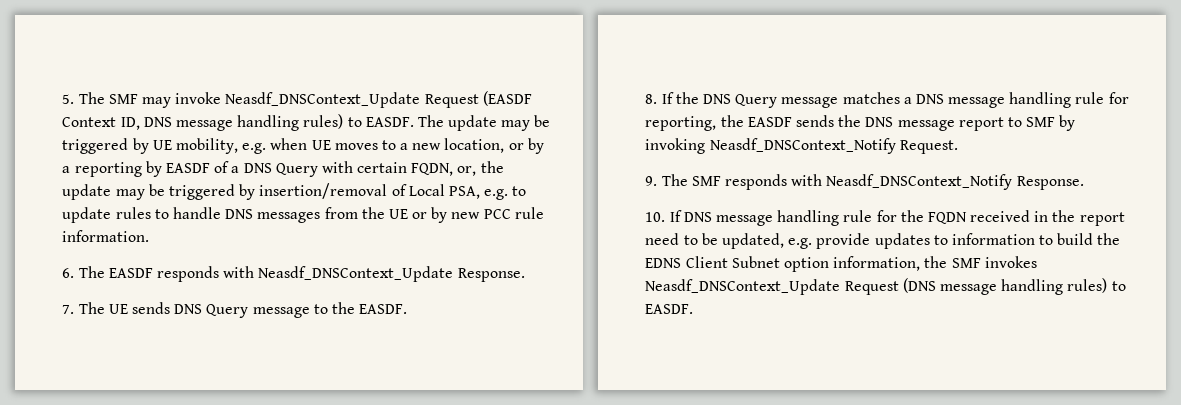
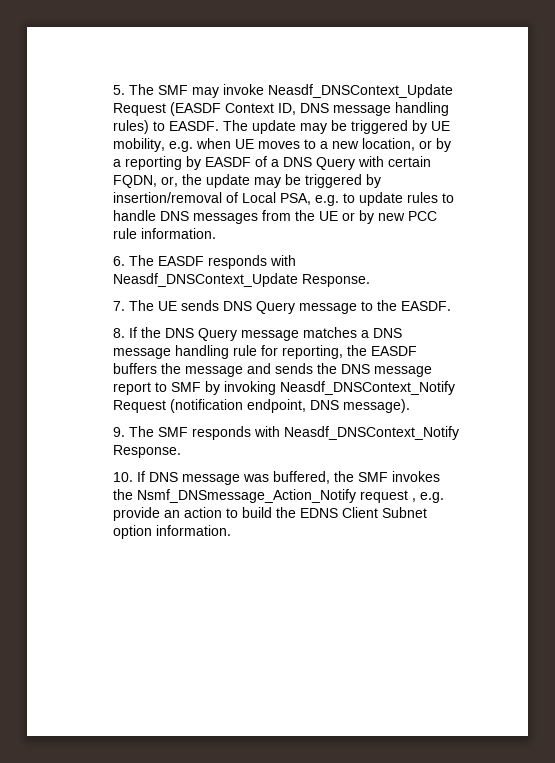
(792, 122) none -> [113,363,272,377] buffers the message and
[899,140,958,154] Request. -> [113,399,411,413] Request (notification endpoint, DNS message).
[777,210,1125,226] [645,233,1035,249] handling rule for the FQDN received in the report need to be updated, e.g. provide updates to information -> [243,471,441,484] [113,489,445,503] [113,507,223,521] was buffered, the SMF invokes the Nsmf_DNSmessage_Action_Notify request , e.g. provide an action
[833,256,1037,271] [645,278,1126,295] [645,304,694,314] information, the SMF invokes Neasdf_DNSContext_Update Request (DNS message handling rules) to EASDF. -> [156,525,232,536] information.

